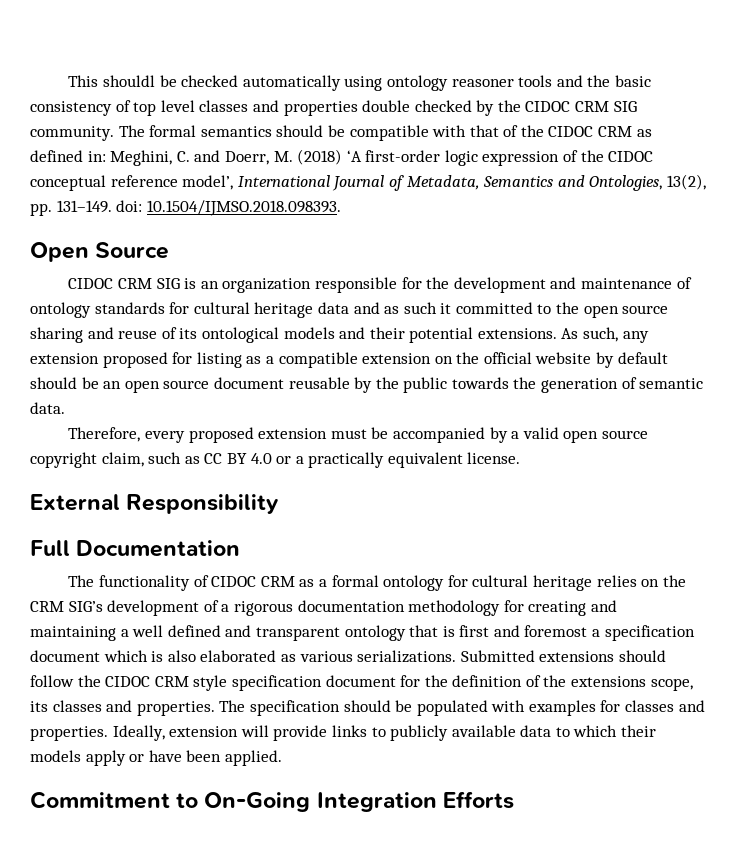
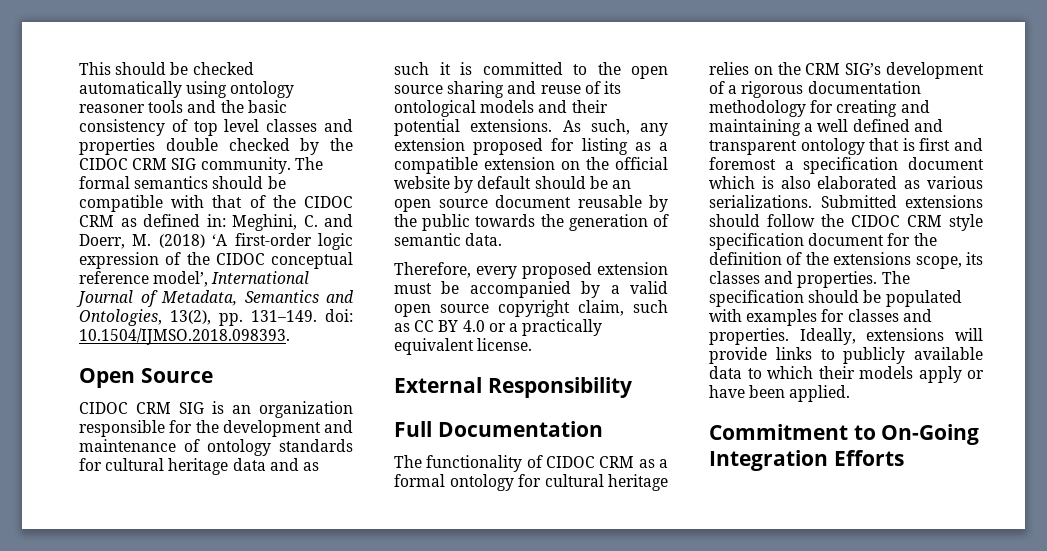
[103,75,156,87] shouldl -> [115,62,167,75] should
(452, 308) none -> [460,62,472,75] is
[169,726,239,737] extension -> [866,328,945,341] extensions

